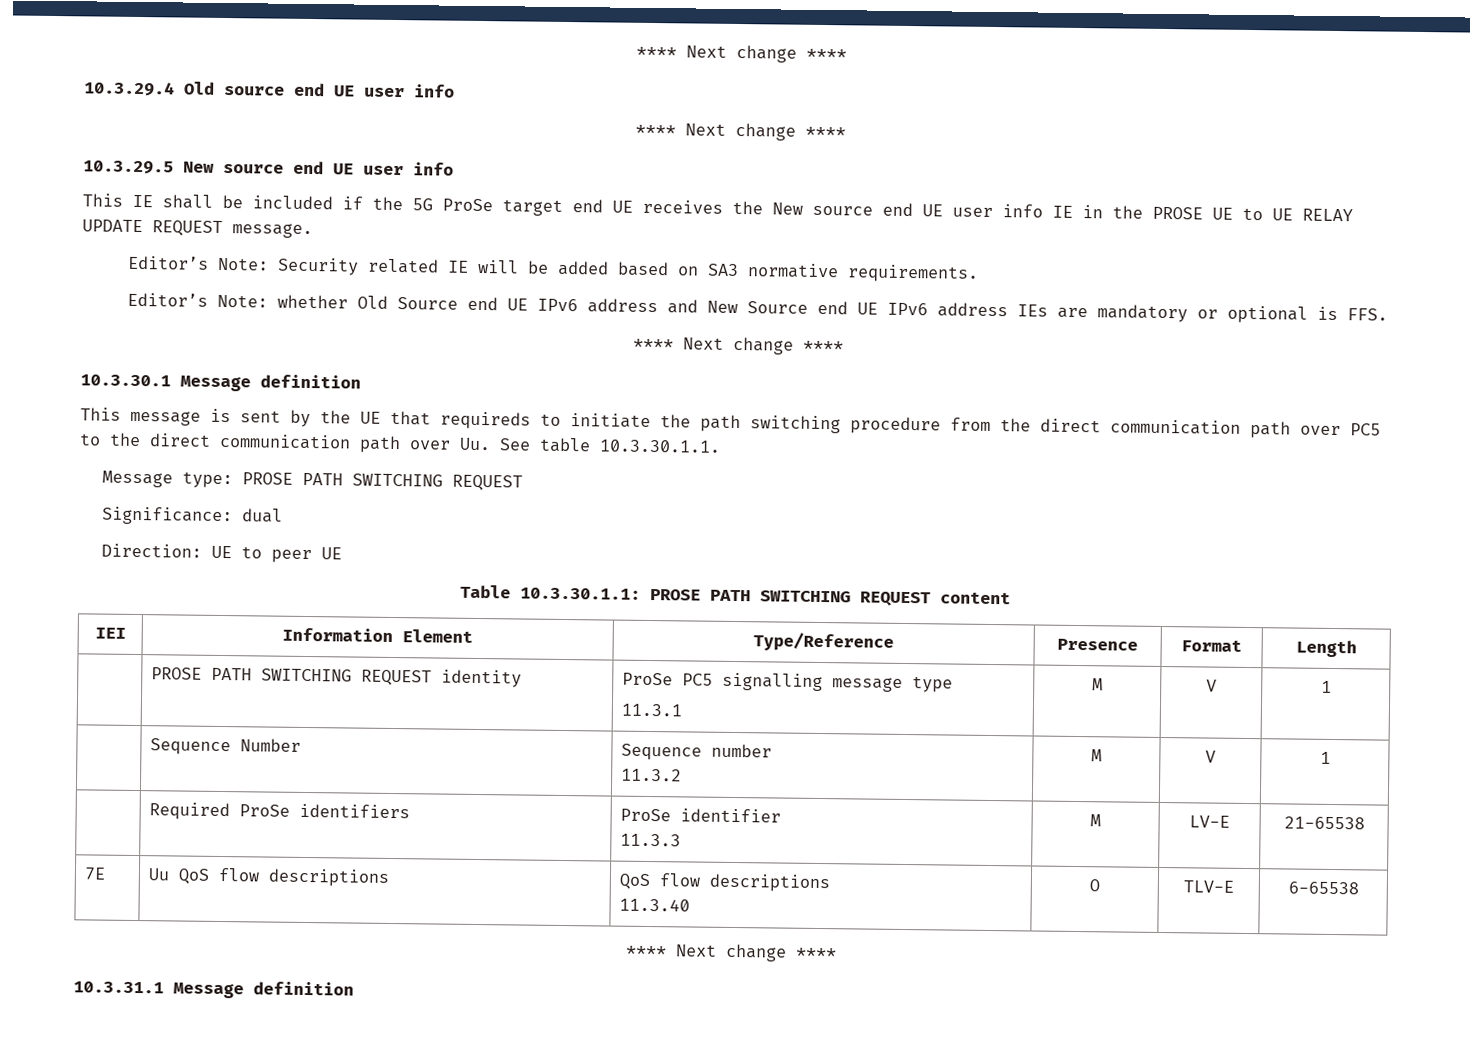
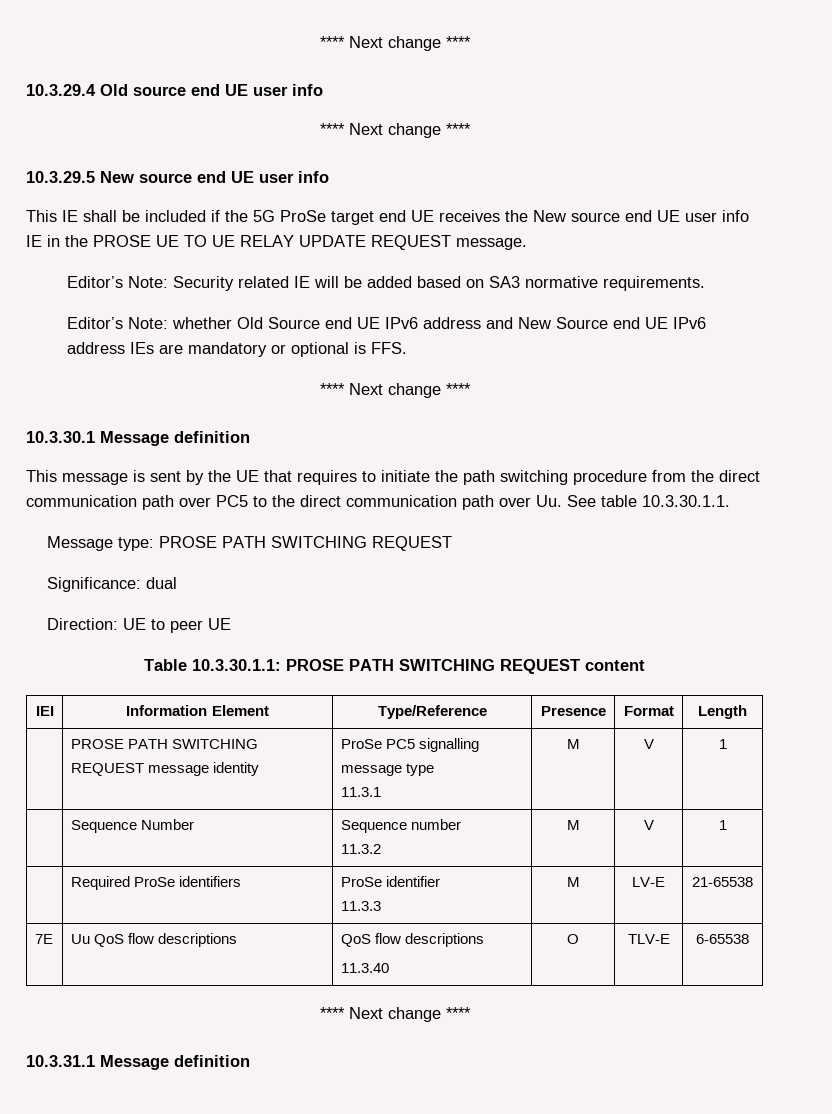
[1242,207,1263,221] to -> [184,235,207,247] TO
[440,411,531,430] requireds -> [297,470,357,485] requires
(432, 677) none -> [147,765,209,776] message

